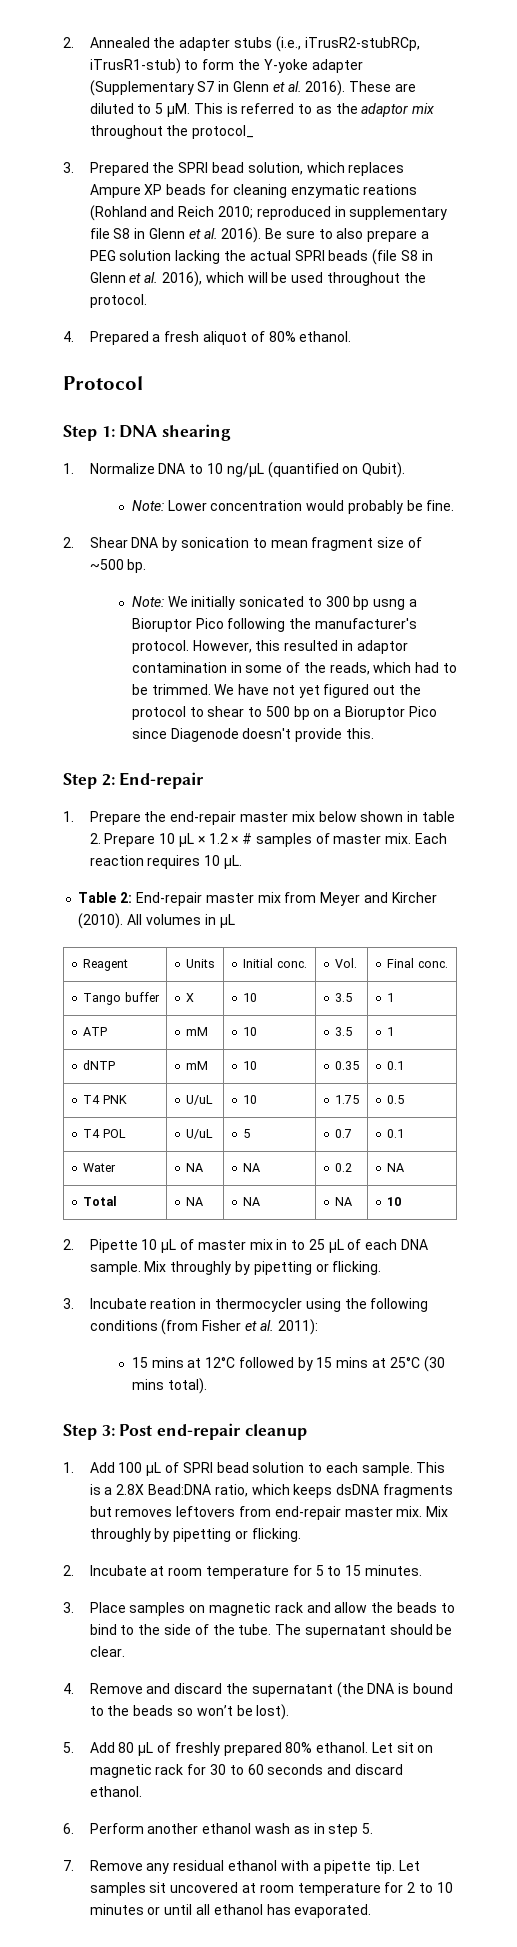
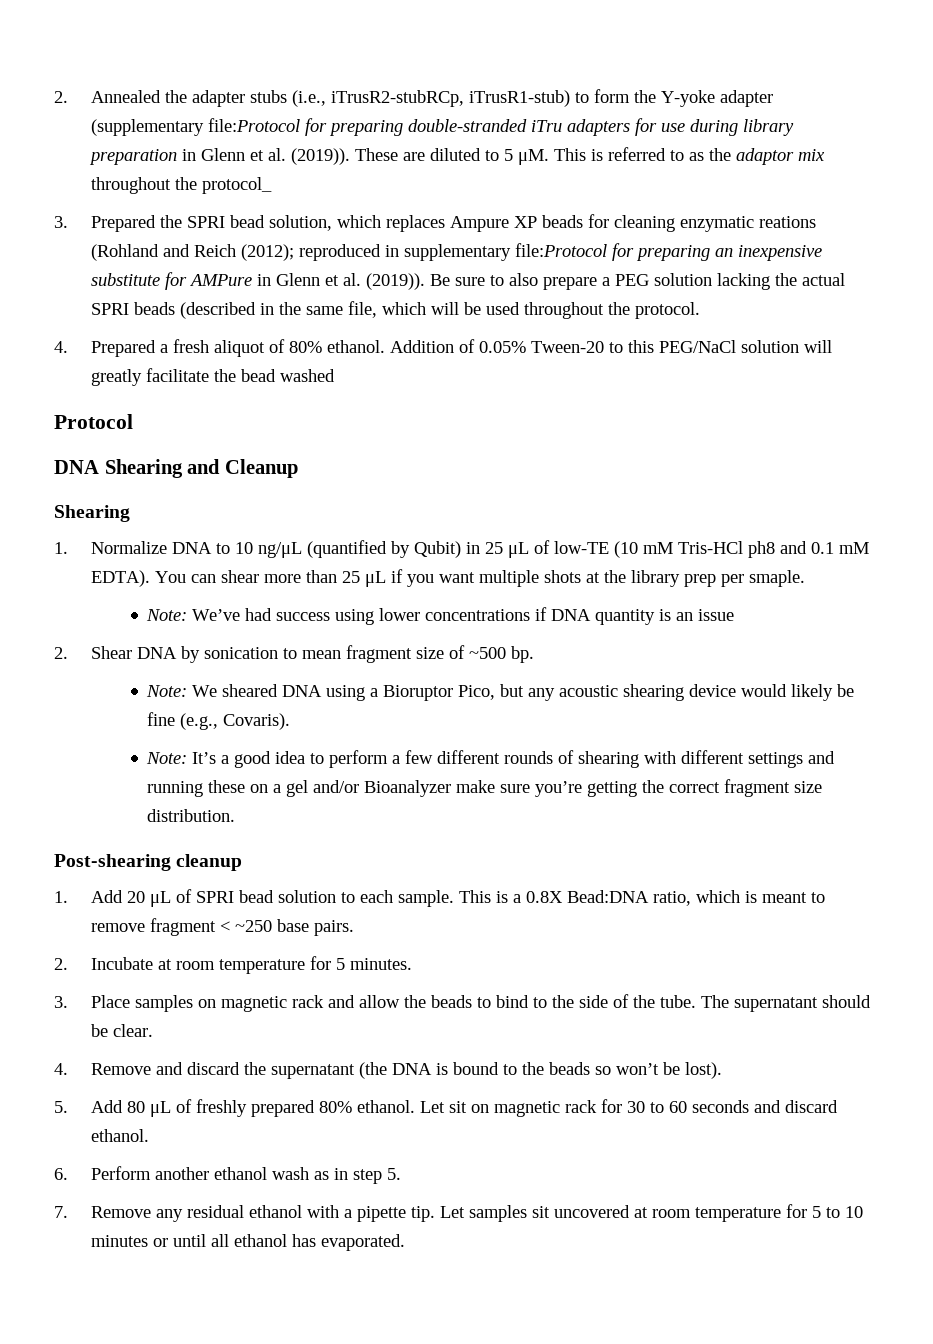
[89,80,346,96] (Supplementary S7 in Glenn et al. 2016). -> [90,118,794,136] [88,148,350,165] (supplementary file:Protocol for preparing double-stranded iTru adapters for use during library preparation in Glenn et al. (2019)).
[218,206,254,219] 2010; -> [240,244,294,261] (2012);
[89,227,262,243] file S8 in Glenn et al. 2016). -> [514,243,822,261] [90,272,425,290] file:Protocol for preparing an inexpensive substitute for AMPure in Glenn et al. (2019)).
[372,249,433,265] [89,271,203,287] (file S8 in Glenn et al. 2016), -> [179,301,377,319] (described in the same file,
[63,376,143,390] [63,424,232,441] // Protocol // Step 1: DNA shearing -> [389,339,832,353] [90,368,335,386] [54,414,133,429] [54,459,298,478] [54,505,130,522] Addition of 0.05% Tween-20 to this PEG/NaCl solution will greatly facilitate the bead washed // Protocol // DNA Shearing and Cleanup // Shearing
[342,462,406,478] [131,500,455,514] on Qubit). // Note: Lower concentration would probably be fine. -> [390,540,869,558] [90,569,805,587] [146,607,735,625] by Qubit) in 25 μL of low-TE (10 mM Tris-HCl ph8 and 0.1 mM EDTA). You can shear more than 25 μL if you want multiple shots at the library prep per smaple. // Note: We’ve had success using lower concentrations if DNA quantity is an issue
[191,596,417,610] [131,618,417,632] [131,640,408,654] [131,662,457,675] [131,684,421,698] [131,706,437,720] [131,728,374,742] [63,772,205,789] [63,811,455,825] [89,833,448,847] [89,855,243,869] [78,892,437,906] [78,913,235,929] [83,959,129,971] [186,959,216,968] [243,958,307,968] [335,958,358,968] [387,958,448,968] [83,992,160,1005] [186,993,195,1002] [243,993,258,1002] [335,993,353,1002] [387,993,395,1002] [83,1027,108,1036] [186,1027,209,1036] [243,1027,258,1036] [335,1027,353,1036] [387,1027,395,1036] [83,1060,116,1070] [186,1061,209,1070] [243,1061,258,1070] [335,1061,360,1070] [387,1061,405,1070] [83,1095,127,1104] [186,1095,214,1105] [243,1095,258,1104] [335,1095,360,1104] [387,1095,405,1104] [83,1129,126,1138] [186,1129,214,1139] [243,1129,251,1138] [335,1129,353,1138] [387,1129,405,1138] [83,1163,117,1172] [186,1163,204,1172] [243,1163,261,1172] [335,1163,353,1172] [387,1163,405,1172] [83,1196,118,1206] [186,1197,204,1206] [243,1197,261,1206] [335,1197,353,1206] [387,1197,402,1206] [63,1239,429,1253] [89,1261,382,1275] [63,1298,429,1312] [89,1319,318,1335] [131,1356,445,1372] [131,1378,207,1394] [63,1423,242,1440] initially sonicated to 300 bp usng a Bioruptor Pico following the manufacturer's protocol. However, this resulted in adaptor contamination in some of the reads, which had to be trimmed. We have not yet figured out the protocol to shear to 500 bp on a Bioruptor Pico since Diagenode doesn't provide this. // Step 2: End-repair // 1. Prepare the end-repair master mix below shown in table 2. Prepare 10 μL × 1.2 × # samples of master mix. Each reaction requires 10 μL. // Table 2: End-repair master mix from Meyer and Kircher (2010). All volumes in μL // Reagent | Units | Initial conc. | Vol. | Final conc. // Tango buffer | X | 10 | 3.5 | 1 // ATP | mM | 10 | 3.5 | 1 // dNTP | mM | 10 | 0.35 | 0.1 // T4 PNK | U/uL | 10 | 1.75 | 0.5 // T4 POL | U/uL | 5 | 0.7 | 0.1 // Water | NA | NA | 0.2 | NA // Total | NA | NA | NA | 10 // 2. Pipette 10 μL of master mix in to 25 μL of each DNA sample. Mix throughly by pipetting or flicking. // 3. Incubate reation in thermocycler using the following conditions (from Fisher et al. 2011): // 15 mins at 12°C followed by 15 mins at 25°C (30 mins total). // Step 3: Post end-repair -> [222,684,855,701] [147,712,291,730] [146,750,836,768] [147,779,823,797] [147,809,236,822] [54,854,171,871] sheared DNA using a Bioruptor Pico, but any acoustic shearing device would likely be fine (e.g., Covaris). // Note: It’s a good idea to perform a few different rounds of shearing with different settings and running these on a gel and/or Bioanalyzer make sure you’re getting the correct fragment size distribution. // Post-shearing
[118,1462,143,1473] 100 -> [126,891,145,903] 20
[116,1484,145,1495] 2.8X -> [525,891,563,903] 0.8X
[293,1484,453,1498] [89,1506,449,1520] [89,1528,301,1542] keeps dsDNA fragments but removes leftovers from end-repair master mix. Mix throughly by pipetting or flicking. -> [744,891,825,903] [90,918,354,936] is meant to remove fragment < ~250 base pairs.
[327,1565,362,1576] to 15 -> (345, 964) none
[407,1882,416,1893] 2 -> [811,1206,821,1218] 5

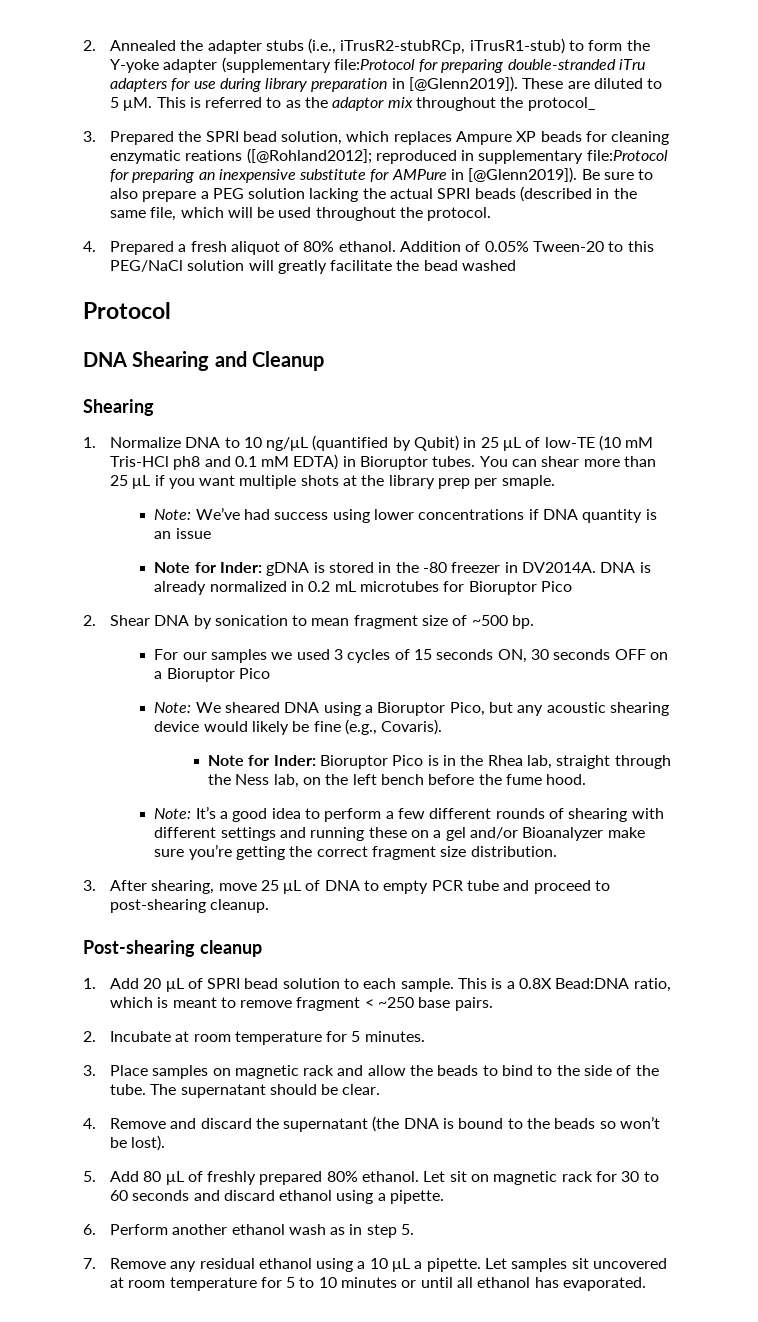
[200,148,350,165] Glenn et al. (2019)). -> [409,76,519,92] [@Glenn2019]).
[90,244,294,261] (Rohland and Reich (2012); -> [246,148,372,164] ([@Rohland2012];
[275,273,425,290] Glenn et al. (2019)). -> [468,167,578,183] [@Glenn2019]).
[90,570,150,587] EDTA). -> [293,454,476,470] EDTA) in Bioruptor tubes.
(735, 615) none -> [154,562,651,576] [154,581,572,595] // Note for Inder: gDNA is stored in the -80 freezer in DV2014A. DNA is already normalized in 0.2 mL microtubes for Bioruptor Pico
(534, 654) none -> [154,649,668,663] [154,668,270,682] // For our samples we used 3 cycles of 15 seconds ON, 30 seconds OFF on a Bioruptor Pico
(291, 721) none -> [208,755,671,769] [208,774,587,788] // Note for Inder: Bioruptor Pico is in the Rhea lab, straight through the Ness lab, on the left bench before the fume hood.
(236, 815) none -> [83,880,611,894] [109,899,270,913] // 3. After shearing, move 25 μL of DNA to empty PCR tube and proceed to post-shearing cleanup.
[90,1129,149,1142] ethanol. -> [279,1190,445,1204] ethanol using a pipette.
[306,1205,435,1222] with a pipette tip. -> [316,1258,481,1272] using a 10 μL a pipette.

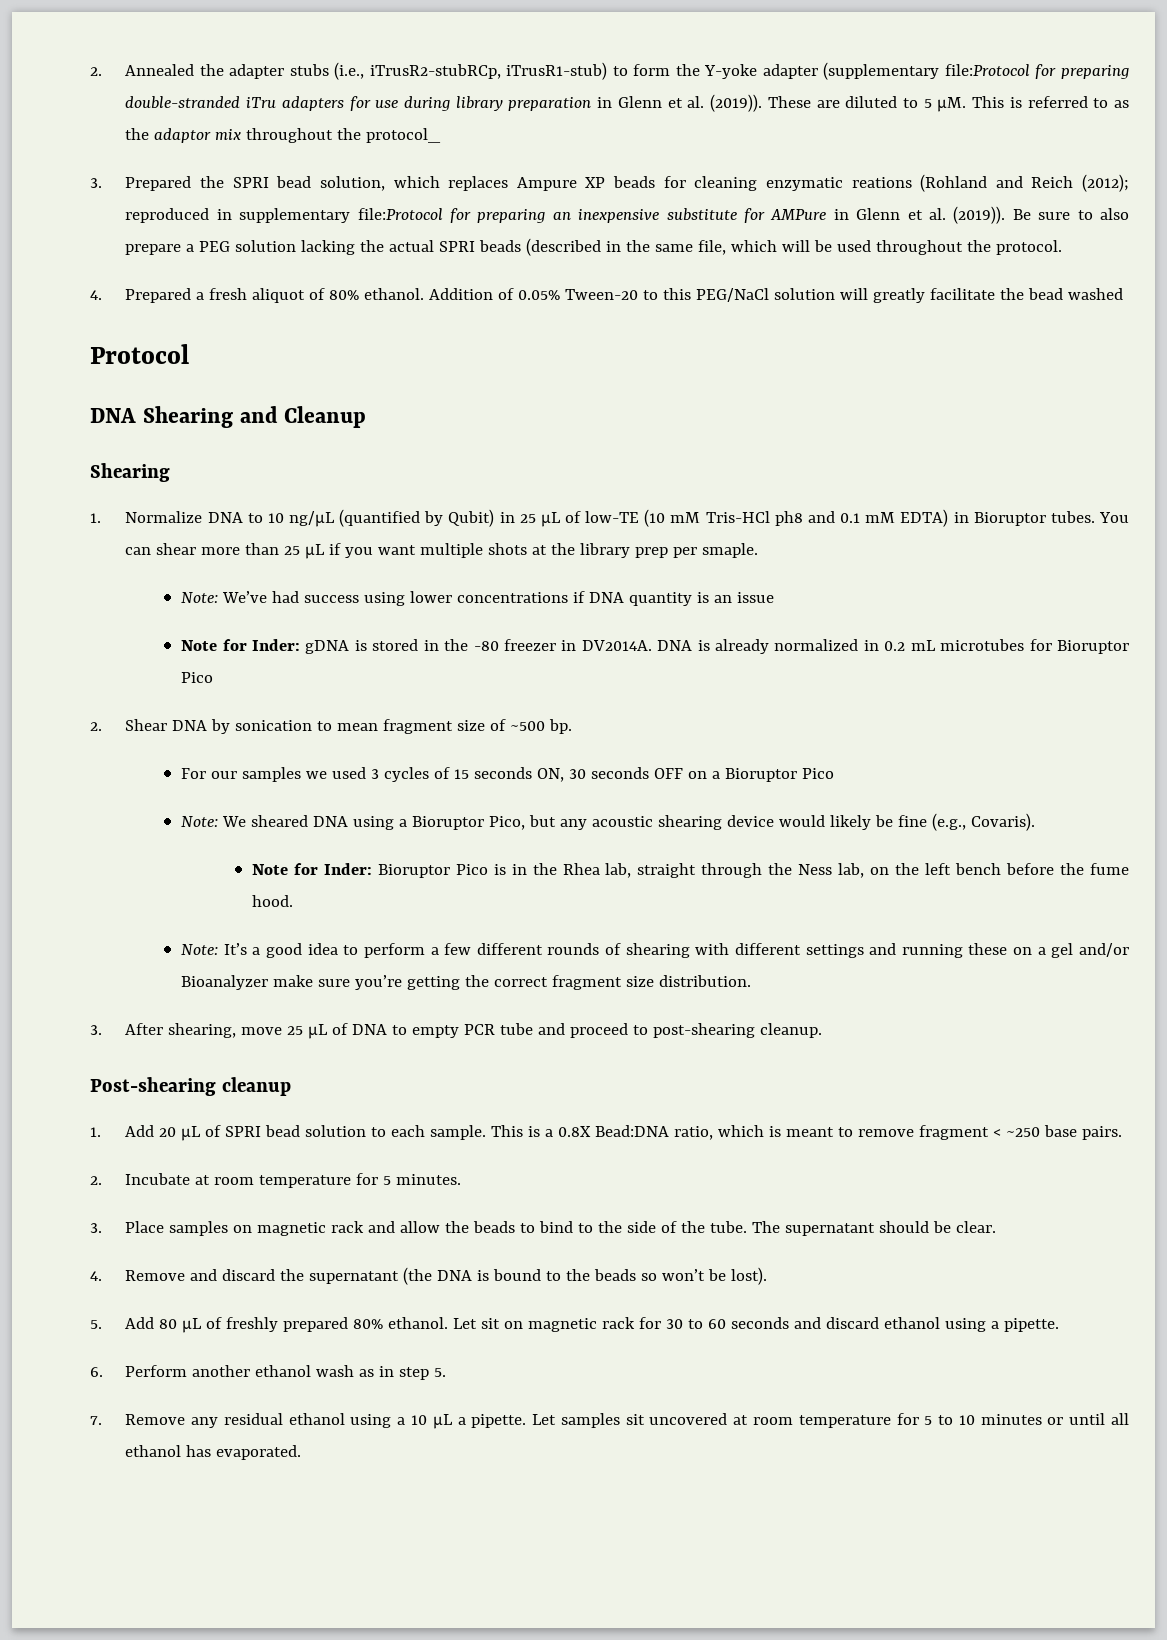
[409,76,519,92] [@Glenn2019]). -> [617,94,763,112] Glenn et al. (2019)).
[246,148,372,164] ([@Rohland2012]; -> [920,174,1129,192] (Rohland and Reich (2012);
[468,167,578,183] [@Glenn2019]). -> [856,206,1006,224] Glenn et al. (2019)).

